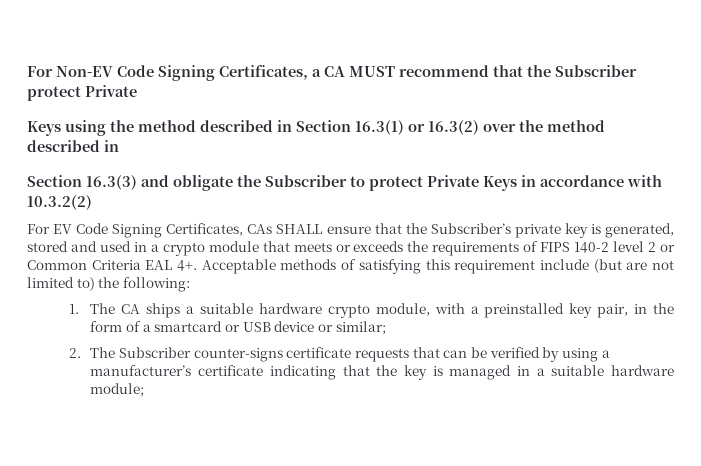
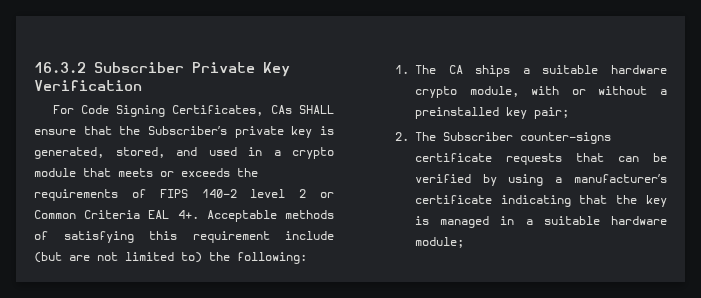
[27,65,637,81] [27,85,137,101] [27,120,605,136] [27,140,119,152] [27,175,662,191] [27,195,92,210] [27,224,73,234] For Non-EV Code Signing Certificates, a CA MUST recommend that the Subscriber protect Private // Keys using the method described in Section 16.3(1) or 16.3(2) over the method described in // Section 16.3(3) and obligate the Subscriber to protect Private Keys in accordance with 10.3.2(2) // For EV -> [34,62,290,77] [34,80,142,91] [52,105,74,114] 16.3.2 Subscriber Private Key Verification // For
[27,241,68,252] stored -> [115,147,165,158] stored,
(465, 308) none -> [571,86,648,95] or without
[597,303,674,318] [90,321,386,335] pair, in the form of a smartcard or USB device or similar; -> [533,107,569,119] pair;

